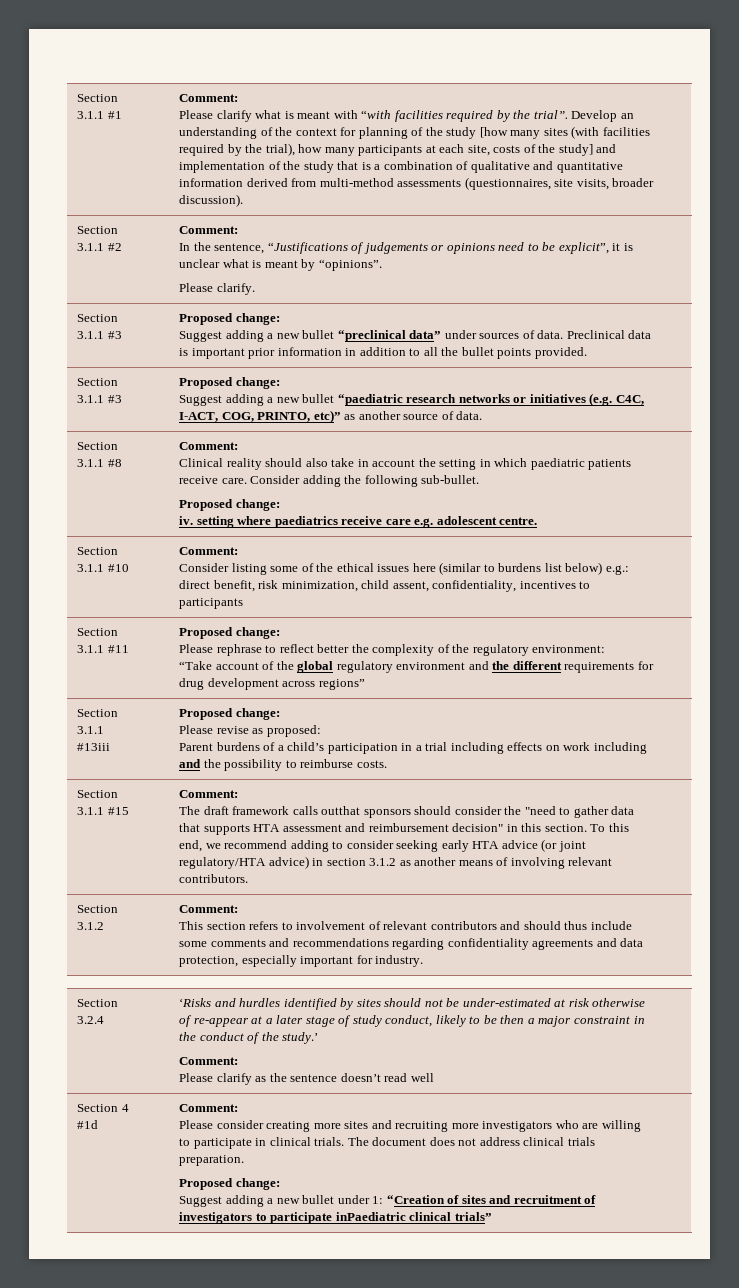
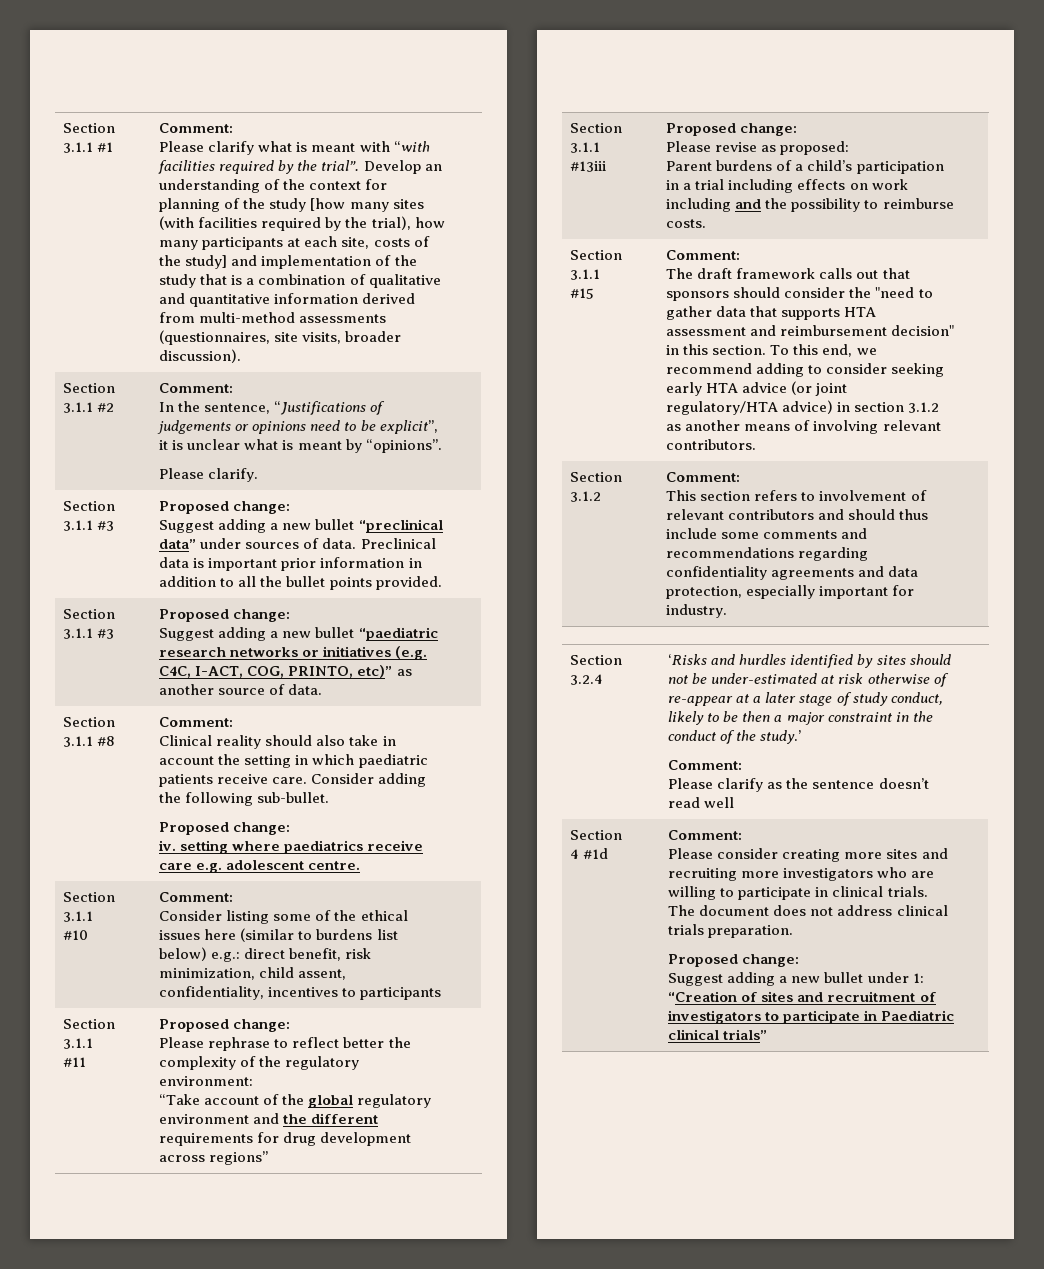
[321,806,361,815] outthat -> [856,268,910,279] out that
[335,1212,406,1221] inPaediatric -> [864,1010,955,1021] in Paediatric

